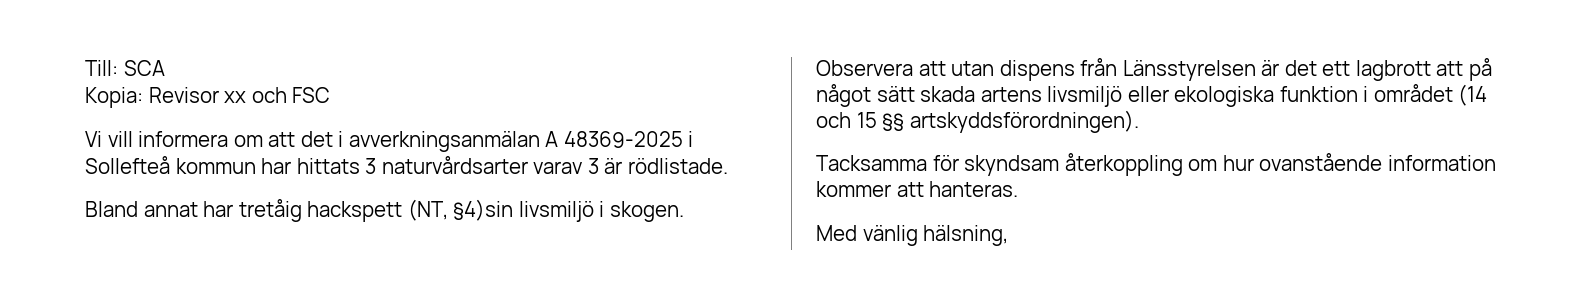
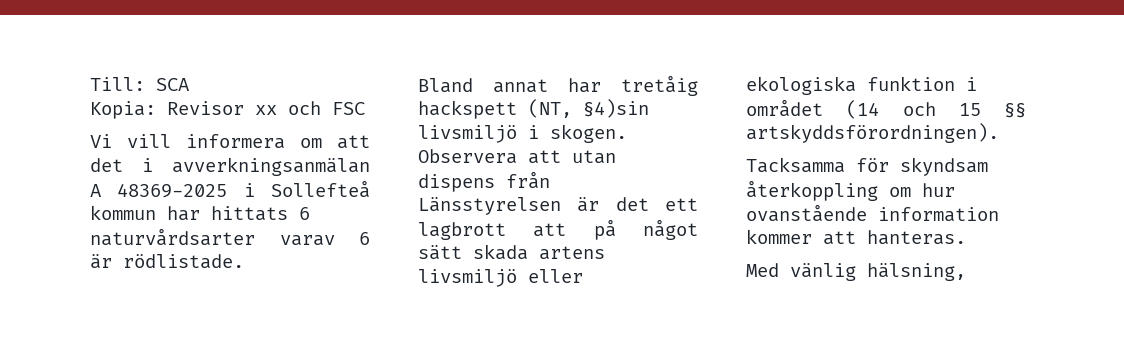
[365,158,377,174] 3 -> [299,207,310,220] 6
[587,158,599,174] 3 -> [359,232,370,245] 6

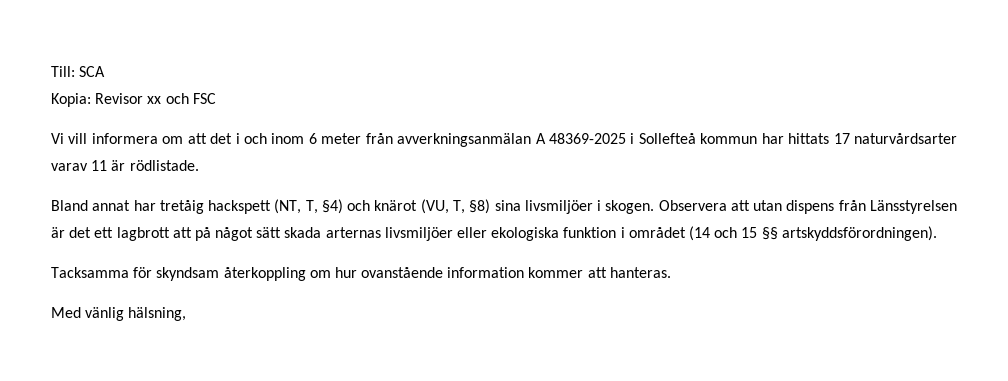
(153, 165) none -> [243,133,393,144] och inom 6 meter från
[299,207,310,220] 6 -> [833,133,850,144] 17
[359,232,370,245] 6 -> [91,160,108,171] 11
[583,99,649,118] [418,125,517,143] §4)sin livsmiljö -> [305,199,593,214] T, §4) och knärot (VU, T, §8) sina livsmiljöer
[539,246,605,260] [418,269,517,287] artens livsmiljö -> [325,227,453,241] arternas livsmiljöer

